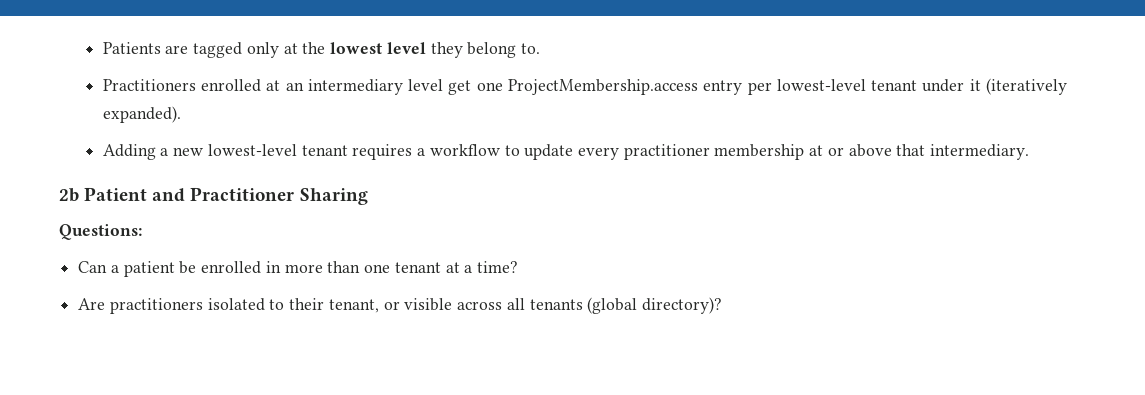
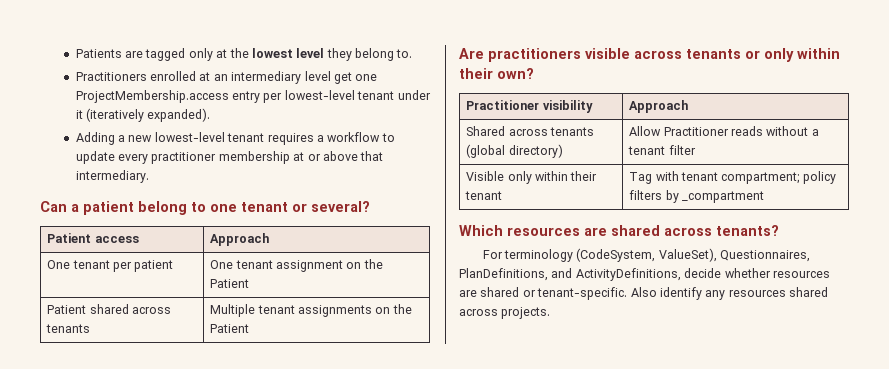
[59,187,368,205] [59,224,142,240] [78,261,518,277] [78,297,722,314] 2b Patient and Practitioner Sharing // Questions: // Can a patient be enrolled in more than one tenant at a time? // Are practitioners isolated to their tenant, or visible across all tenants (global directory)? -> [40,201,370,215] [47,233,139,243] [210,233,270,246] [47,260,174,272] [210,259,383,272] [210,279,250,288] [47,304,171,314] [46,324,91,333] [210,304,412,317] [210,324,250,333] [459,48,840,62] [459,68,534,79] [466,100,593,113] [629,100,689,113] [466,126,594,136] [466,144,563,158] [629,126,819,136] [628,145,696,155] [466,171,598,184] [465,191,503,200] [629,171,836,184] [629,190,764,203] [459,225,779,236] [482,248,811,262] [459,268,830,281] [459,287,828,300] [459,307,551,319] Can a patient belong to one tenant or several? // Patient access | Approach // One tenant per patient | One tenant assignment on the Patient // Patient shared across tenants | Multiple tenant assignments on the Patient // Are practitioners visible across tenants or only within their own? // Practitioner visibility | Approach // Shared across tenants (global directory) | Allow Practitioner reads without a tenant filter // Visible only within their tenant | Tag with tenant compartment; policy filters by _compartment // Which resources are shared across tenants? // For terminology (CodeSystem, ValueSet), Questionnaires, PlanDefinitions, and ActivityDefinitions, decide whether resources are shared or tenant-specific. Also identify any resources shared across projects.

